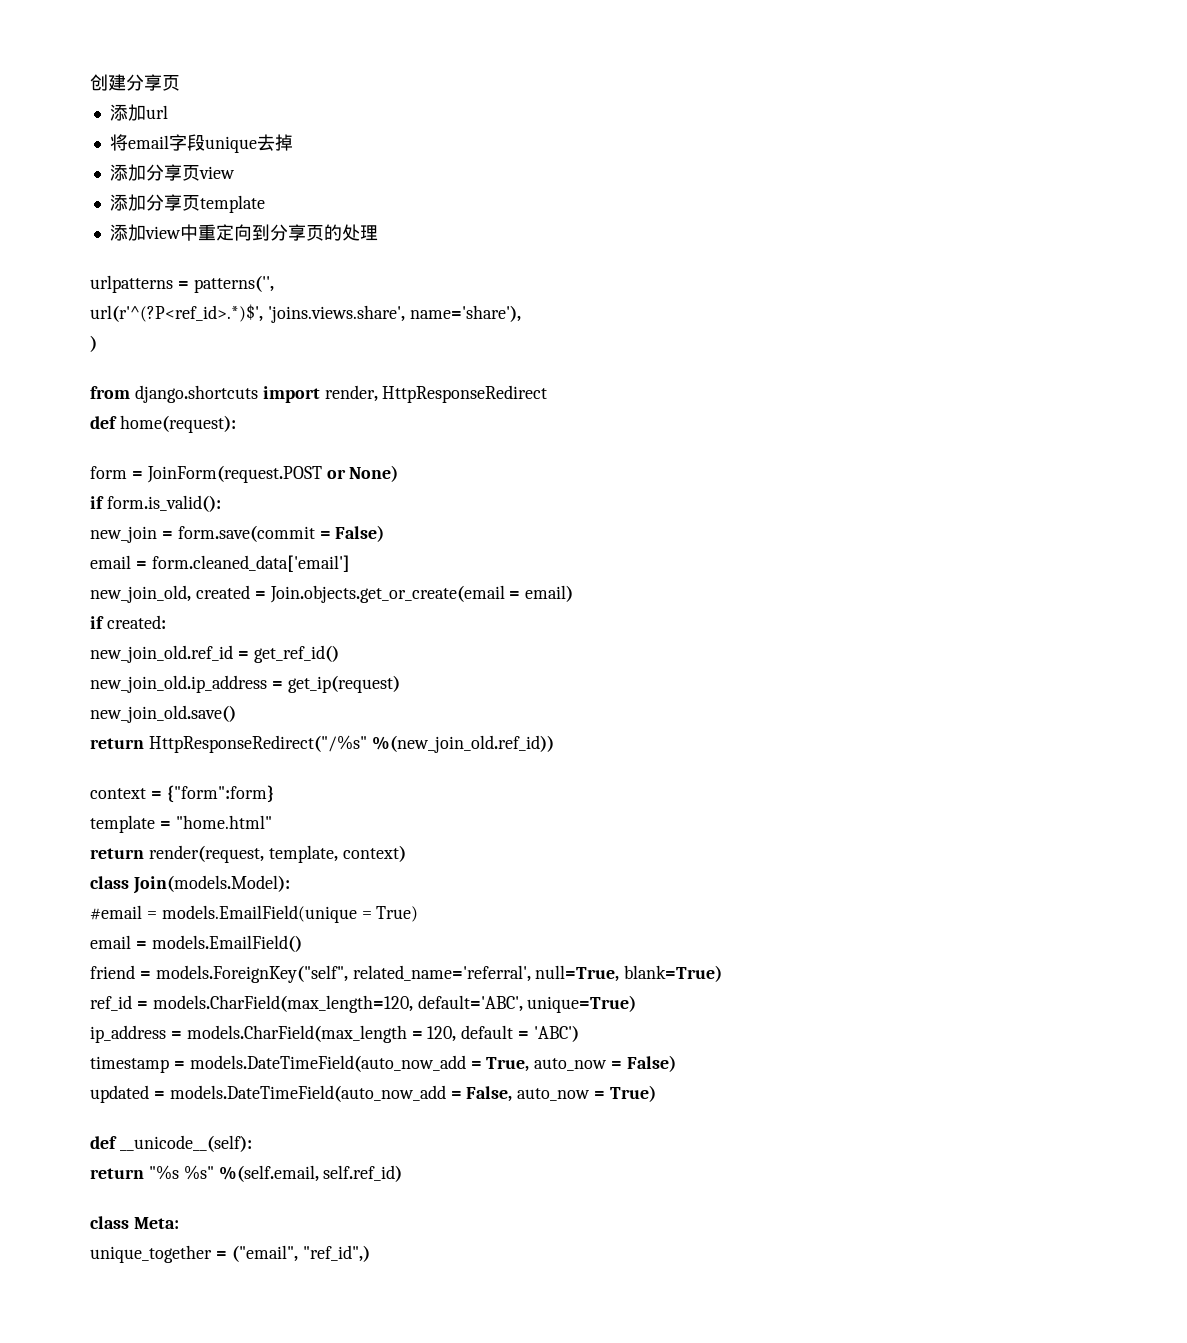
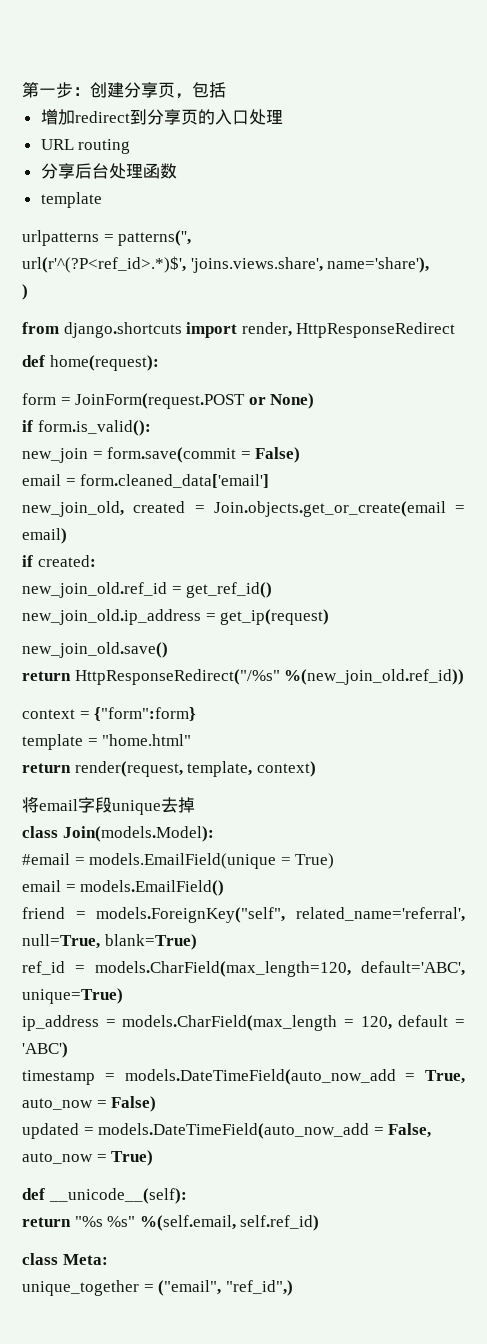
(90, 82) none -> [22,82,90,98] 第一步：
[109,104,168,121] [109,134,293,153] [109,164,235,181] [109,194,265,213] [109,224,252,241] // 添加url // 将email字段unique去掉 // 添加分享页view // 添加分享页template // 添加view中重定向 -> [175,82,226,99] [40,109,130,125] ，包括 // 增加redirect
[341,224,378,241] 处理 -> [214,109,283,125] [40,139,131,154] [40,163,177,179] [40,192,102,208] 入口处理 // URL routing // 分享后台处理函数 // template
(406, 853) none -> [22,797,195,815] // 将email字段unique去掉

